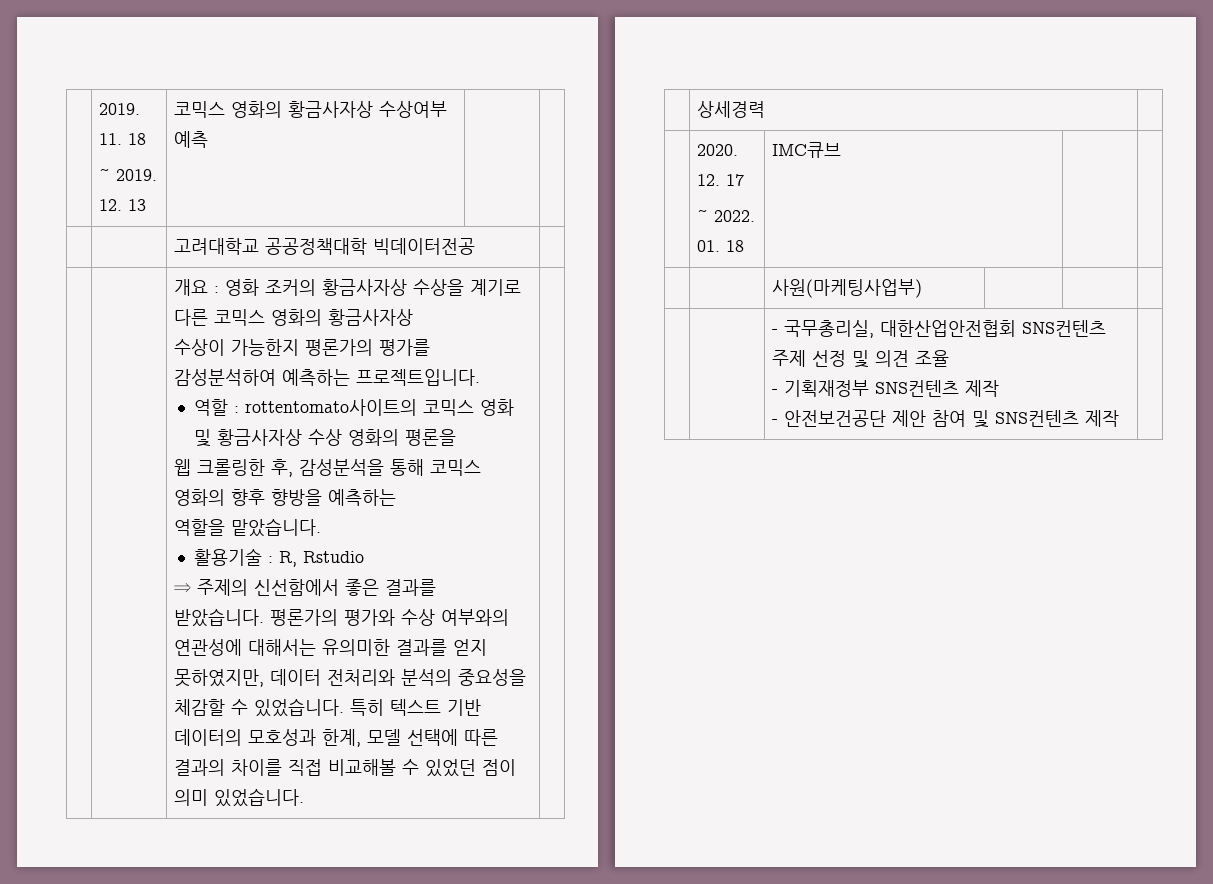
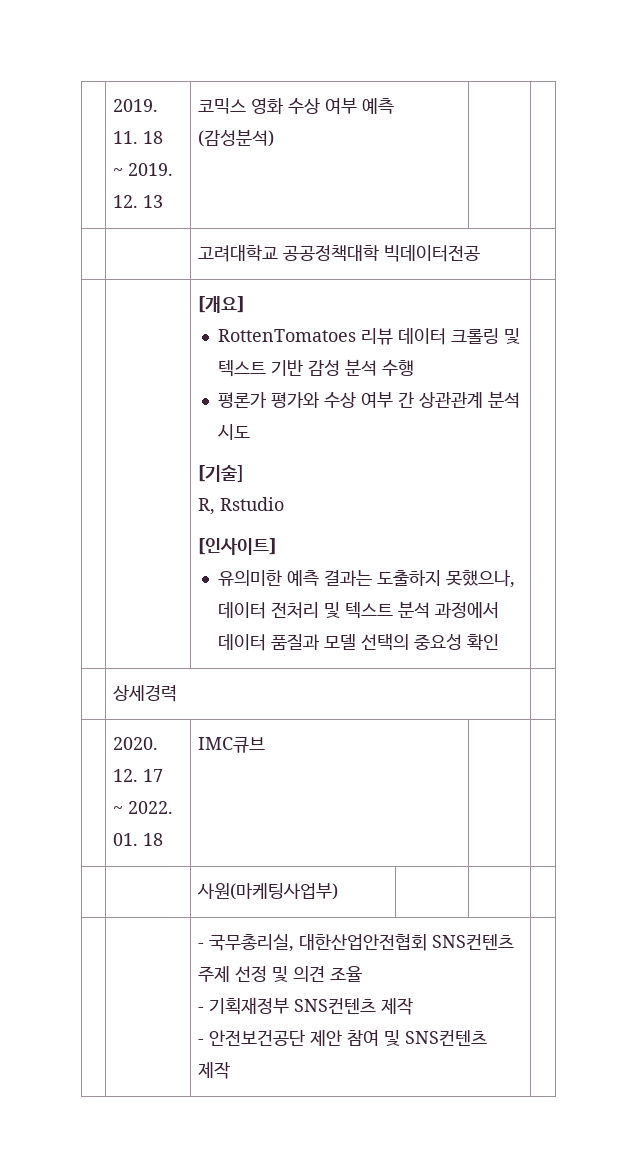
[231,101,448,118] [174,131,209,148] 영화의 황금사자상 수상여부 예측 -> [250,97,394,115] [197,129,274,147] 영화 수상 여부 예측 (감성분석)
[174,279,522,296] [174,309,414,326] [174,339,431,356] [174,369,481,386] [193,399,514,416] [193,429,456,447] [174,459,482,477] [174,489,397,506] [174,518,322,537] [193,548,364,567] [174,579,437,596] [174,608,510,627] [174,639,488,656] [174,669,527,687] [174,698,482,717] [174,729,499,747] [174,759,517,777] [174,788,305,807] 개요 : 영화 조커의 황금사자상 수상을 계기로 다른 코믹스 영화의 황금사자상 // 수상이 가능한지 평론가의 평가를 감성분석하여 예측하는 프로젝트입니다. // 역할 : rottentomato사이트의 코믹스 영화 및 황금사자상 수상 영화의 평론을 // 웹 크롤링한 후, 감성분석을 통해 코믹스 영화의 향후 향방을 예측하는 // 역할을 맡았습니다. // 활용기술 : R, Rstudio // ⇒ 주제의 신선함에서 좋은 결과를 받았습니다. 평론가의 평가와 수상 여부와의 연관성에 대해서는 유의미한 결과를 얻지 못하였지만, 데이터 전처리와 분석의 중요성을 체감할 수 있었습니다. 특히 텍스트 기반 데이터의 모호성과 한계, 모델 선택에 따른 결과의 차이를 직접 비교해볼 수 있었던 점이 의미 있었습니다. -> [197,296,244,313] [217,328,520,345] [217,359,414,377] [217,391,520,408] [217,424,250,440] [197,465,243,482] [197,497,284,515] [197,538,276,555] [217,569,515,588] [217,601,499,619] [217,633,499,651] [개요] // RottenTomatoes 리뷰 데이터 크롤링 및 텍스트 기반 감성 분석 수행 // 평론가 평가와 수상 여부 간 상관관계 분석 시도 // [기술] // R, Rstudio // [인사이트] // 유의미한 예측 결과는 도출하지 못했으나, 데이터 전처리 및 텍스트 분석 과정에서 데이터 품질과 모델 선택의 중요성 확인

